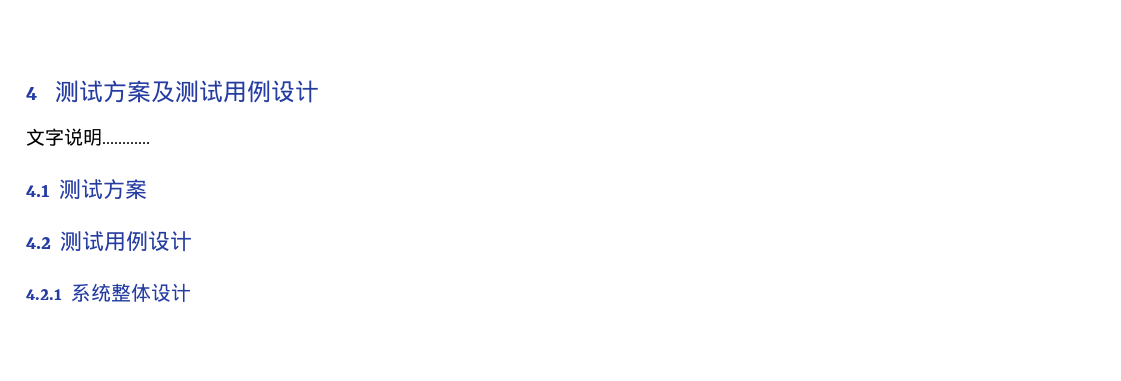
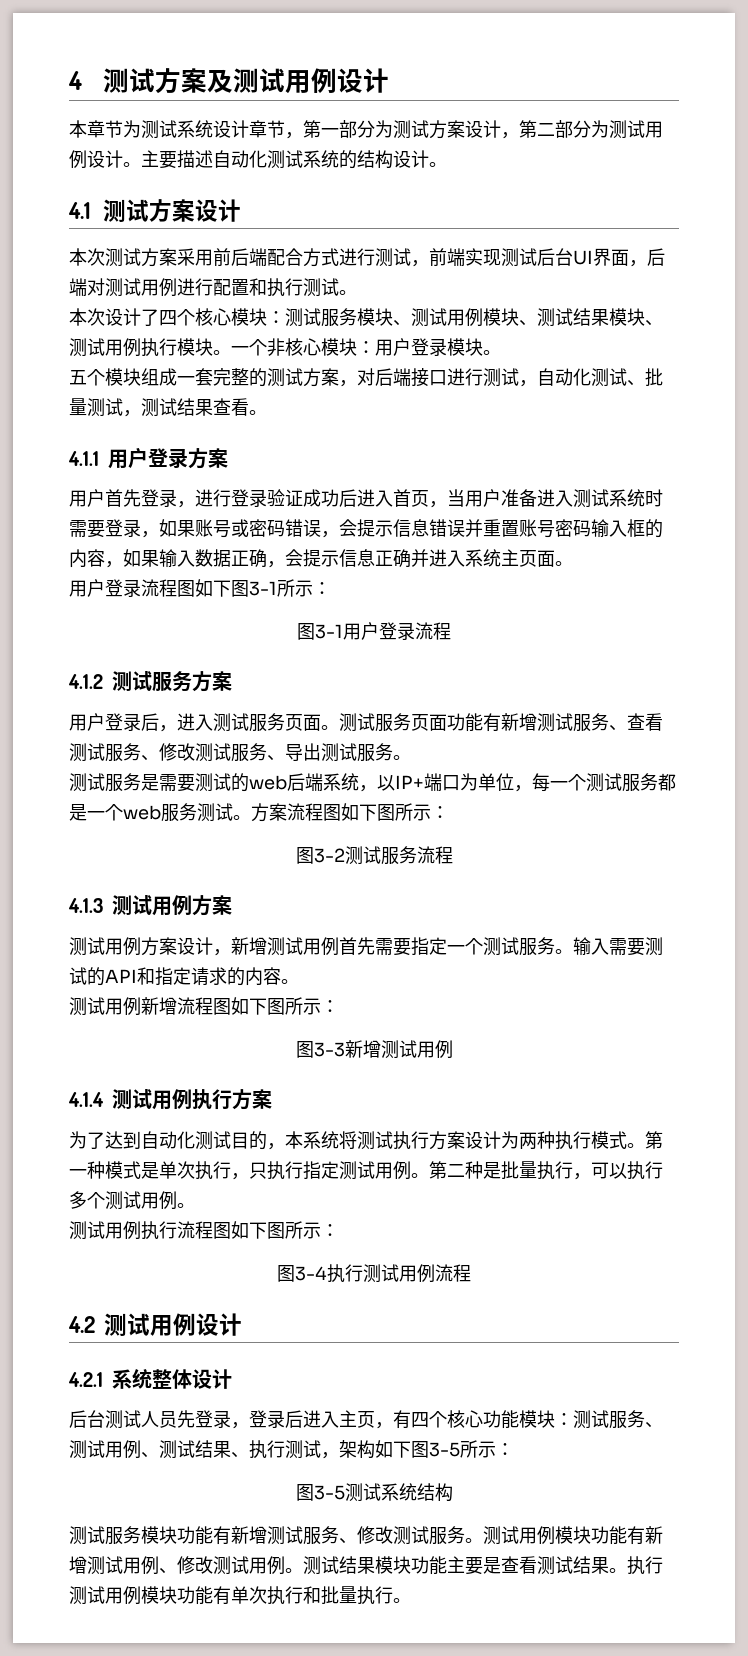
[26,128,150,146] [26,179,148,200] 文字说明………… // 4.1测试方案 -> [69,120,663,139] [69,150,447,169] [68,199,241,222] [69,248,665,267] [69,278,357,297] [69,308,663,327] [69,338,501,357] [69,368,663,387] [69,398,267,417] [68,447,228,469] [69,489,663,508] [69,519,663,538] [69,549,573,568] [69,579,331,597] [297,622,451,640] [68,671,232,692] [69,713,663,732] [69,743,411,762] [69,773,676,792] [69,803,449,822] [295,846,453,865] [68,895,232,916] [69,937,663,956] [69,967,299,986] [69,997,339,1016] [295,1040,453,1059] [68,1089,272,1110] [69,1131,663,1150] [69,1161,663,1180] [69,1191,195,1210] [69,1221,339,1240] [277,1264,471,1283] 本章节为测试系统设计章节，第一部分为测试方案设计，第二部分为测试用例设计。主要描述自动化测试系统的结构设计。 // 4.1测试方案设计 // 本次测试方案采用前后端配合方式进行测试，前端实现测试后台UI界面，后端对测试用例进行配置和执行测试。 // 本次设计了四个核心模块：测试服务模块、测试用例模块、测试结果模块、测试用例执行模块。一个非核心模块：用户登录模块。 // 五个模块组成一套完整的测试方案，对后端接口进行测试，自动化测试、批量测试，测试结果查看。 // 4.1.1用户登录方案 // 用户首先登录，进行登录验证成功后进入首页，当用户准备进入测试系统时需要登录，如果账号或密码错误，会提示信息错误并重置账号密码输入框的内容，如果输入数据正确，会提示信息正确并进入系统主页面。 // 用户登录流程图如下图3-1所示： // 图3-1用户登录流程 // 4.1.2测试服务方案 // 用户登录后，进入测试服务页面。测试服务页面功能有新增测试服务、查看测试服务、修改测试服务、导出测试服务。 // 测试服务是需要测试的web后端系统，以IP+端口为单位，每一个测试服务都是一个web服务测试。方案流程图如下图所示： // 图3-2测试服务流程 // 4.1.3测试用例方案 // 测试用例方案设计，新增测试用例首先需要指定一个测试服务。输入需要测试的API和指定请求的内容。 // 测试用例新增流程图如下图所示： // 图3-3新增测试用例 // 4.1.4测试用例执行方案 // 为了达到自动化测试目的，本系统将测试执行方案设计为两种执行模式。第一种模式是单次执行，只执行指定测试用例。第二种是批量执行，可以执行多个测试用例。 // 测试用例执行流程图如下图所示： // 图3-4执行测试用例流程
(192, 292) none -> [69,1410,663,1429] [69,1440,514,1459] [295,1483,453,1502] [69,1526,663,1545] [69,1556,663,1575] [69,1586,411,1605] // 后台测试人员先登录，登录后进入主页，有四个核心功能模块：测试服务、测试用例、测试结果、执行测试，架构如下图3-5所示： // 图3-5测试系统结构 // 测试服务模块功能有新增测试服务、修改测试服务。测试用例模块功能有新增测试用例、修改测试用例。测试结果模块功能主要是查看测试结果。执行测试用例模块功能有单次执行和批量执行。

